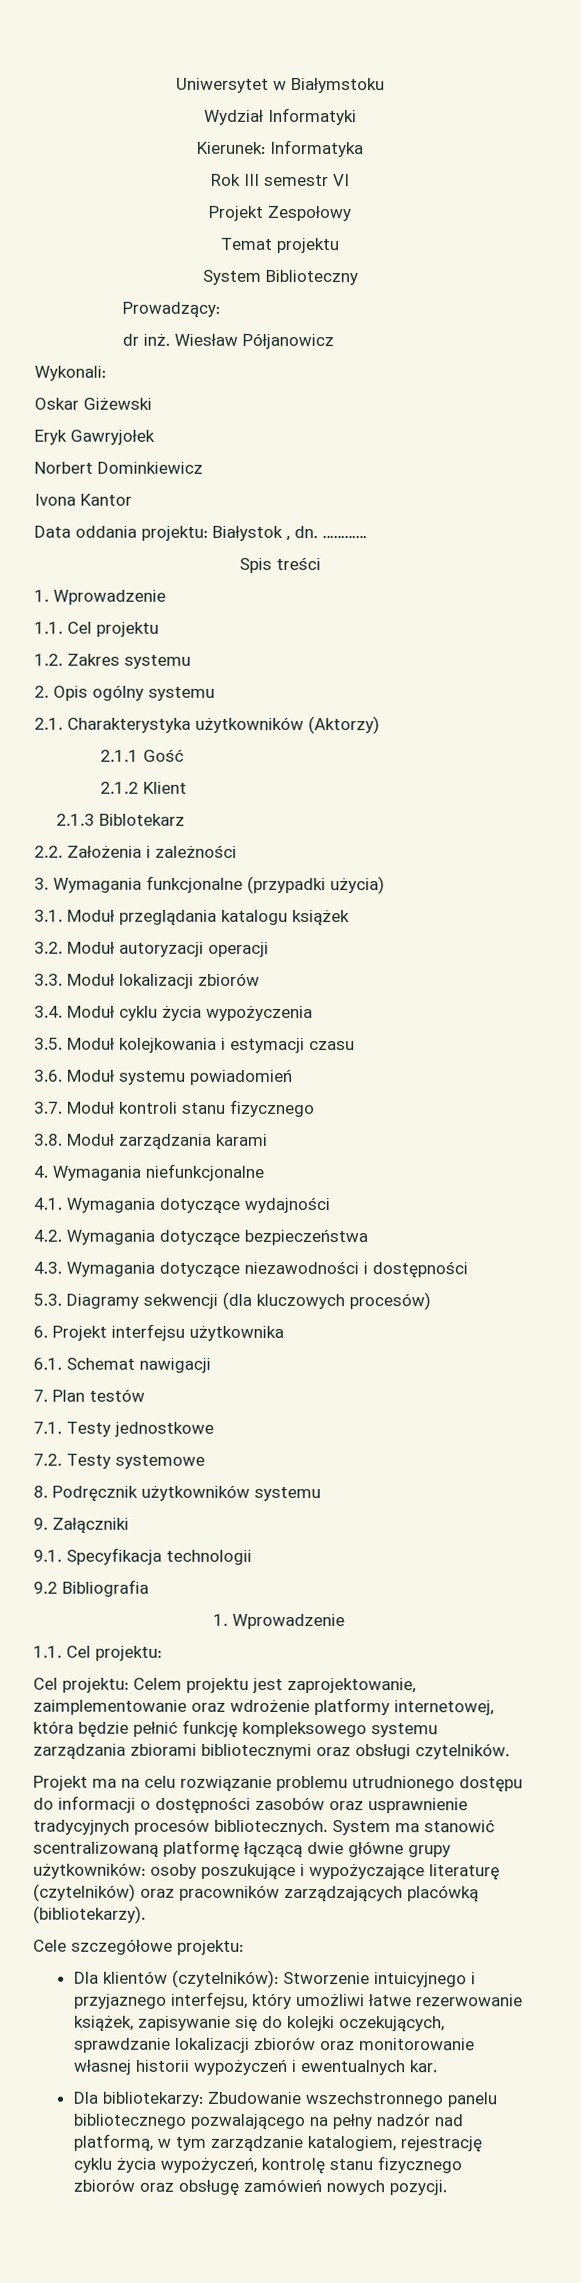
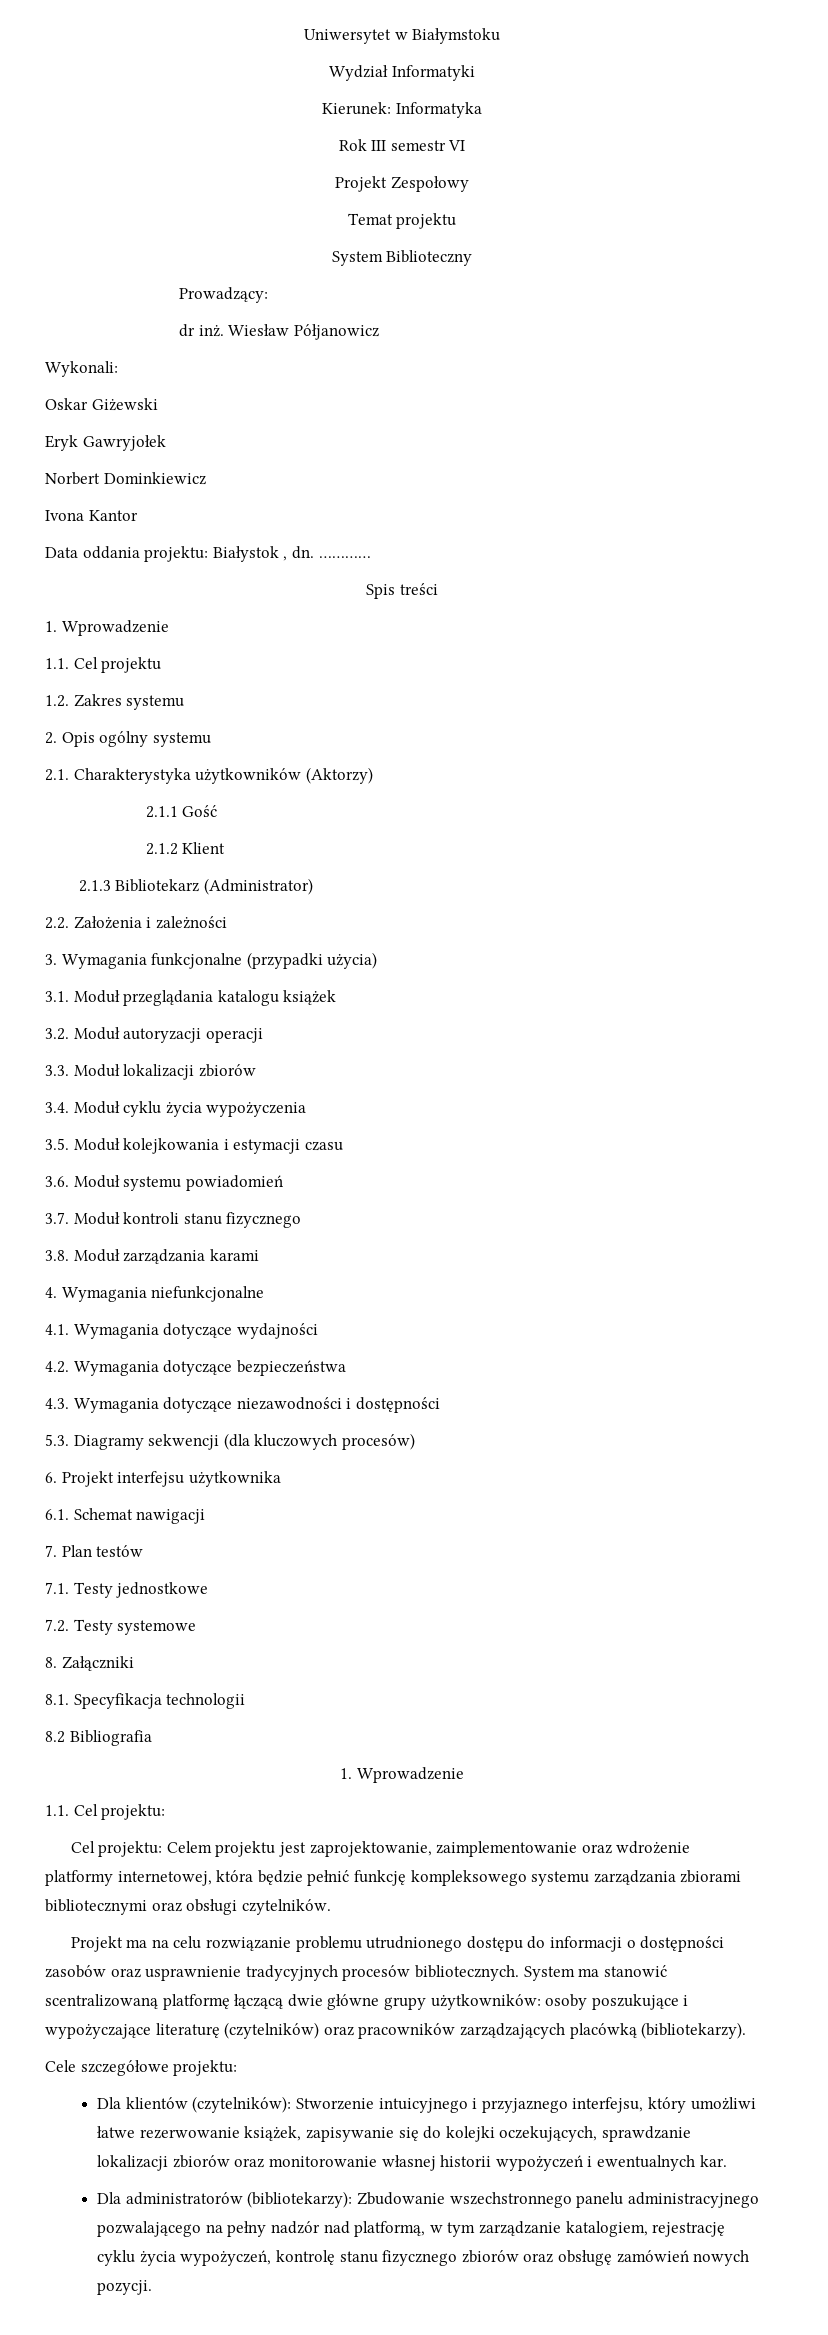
[99,813,186,826] Biblotekarz -> [115,878,313,895] Bibliotekarz (Administrator)
[52,1484,321,1502] [33,1517,48,1530] Podręcznik użytkowników systemu // 9. -> (57, 1662) none
[33,1549,62,1562] 9.1. -> [45,1694,69,1705] 8.1.
[33,1581,58,1594] 9.2 -> [45,1731,65,1743] 8.2
[101,2091,204,2107] bibliotekarzy: -> [125,2191,353,2208] administratorów (bibliotekarzy):
[72,2113,186,2129] bibliotecznego -> [627,2192,759,2208] administracyjnego

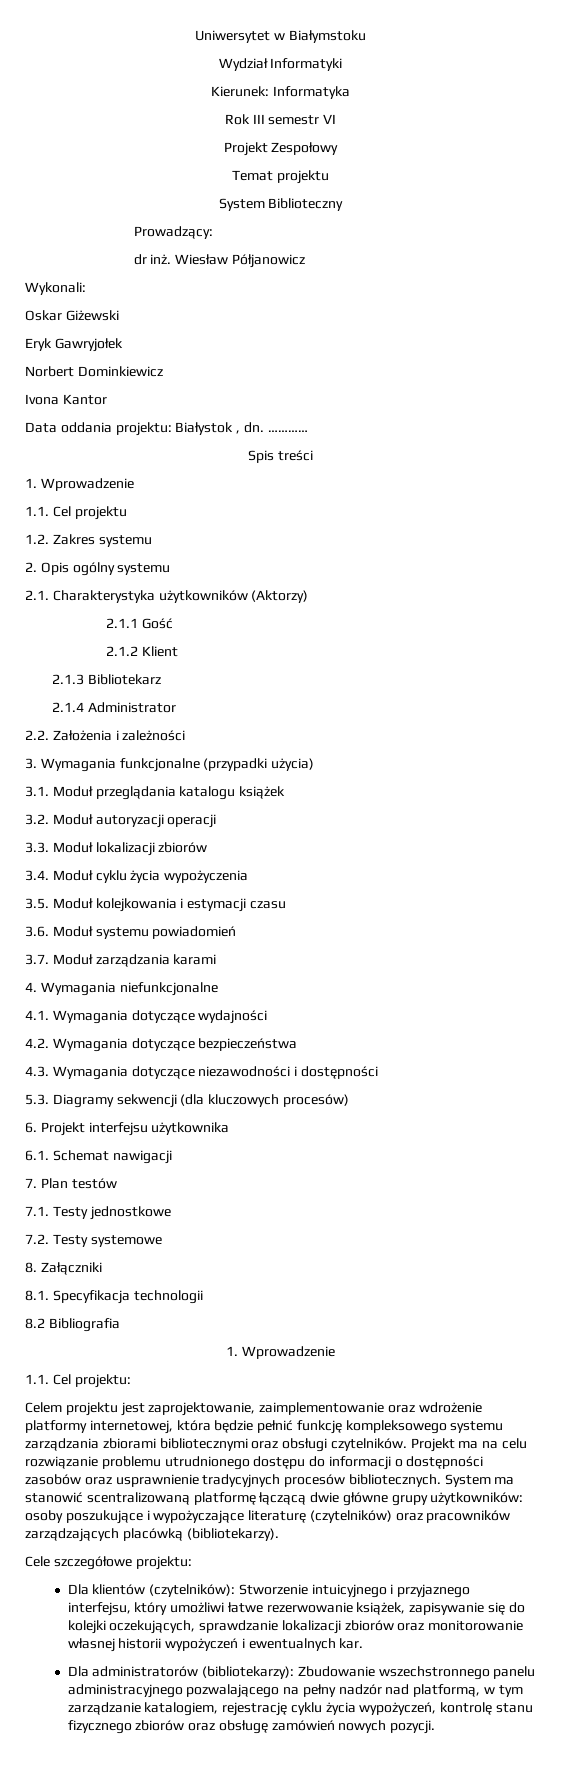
[203,878,313,895] (Administrator) -> [52,702,176,713] // 2.1.4 Administrator
[123,1212,302,1228] [45,1249,120,1262] kontroli stanu fizycznego // 3.8. Moduł -> (93, 959) none
[70,1841,163,1857] Cel projektu: -> (131, 1381) none
(331, 1907) // -> (407, 1444) none

